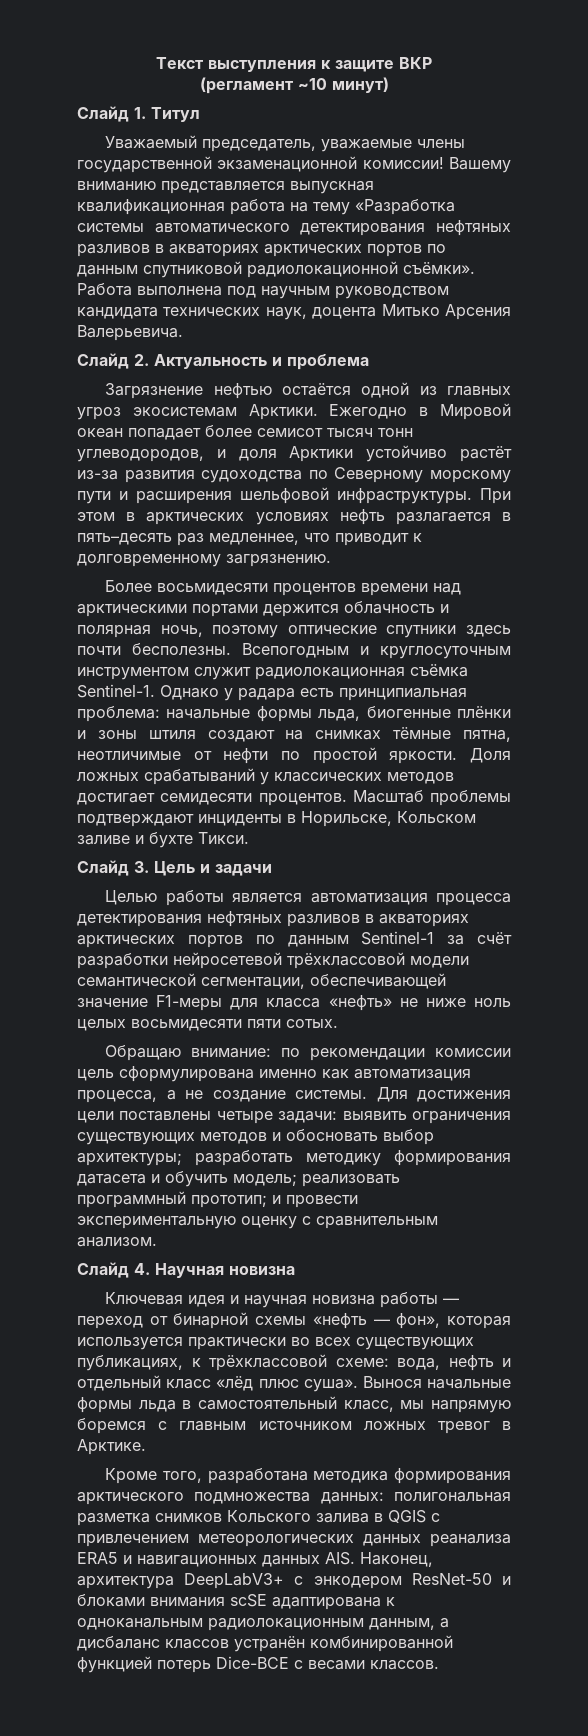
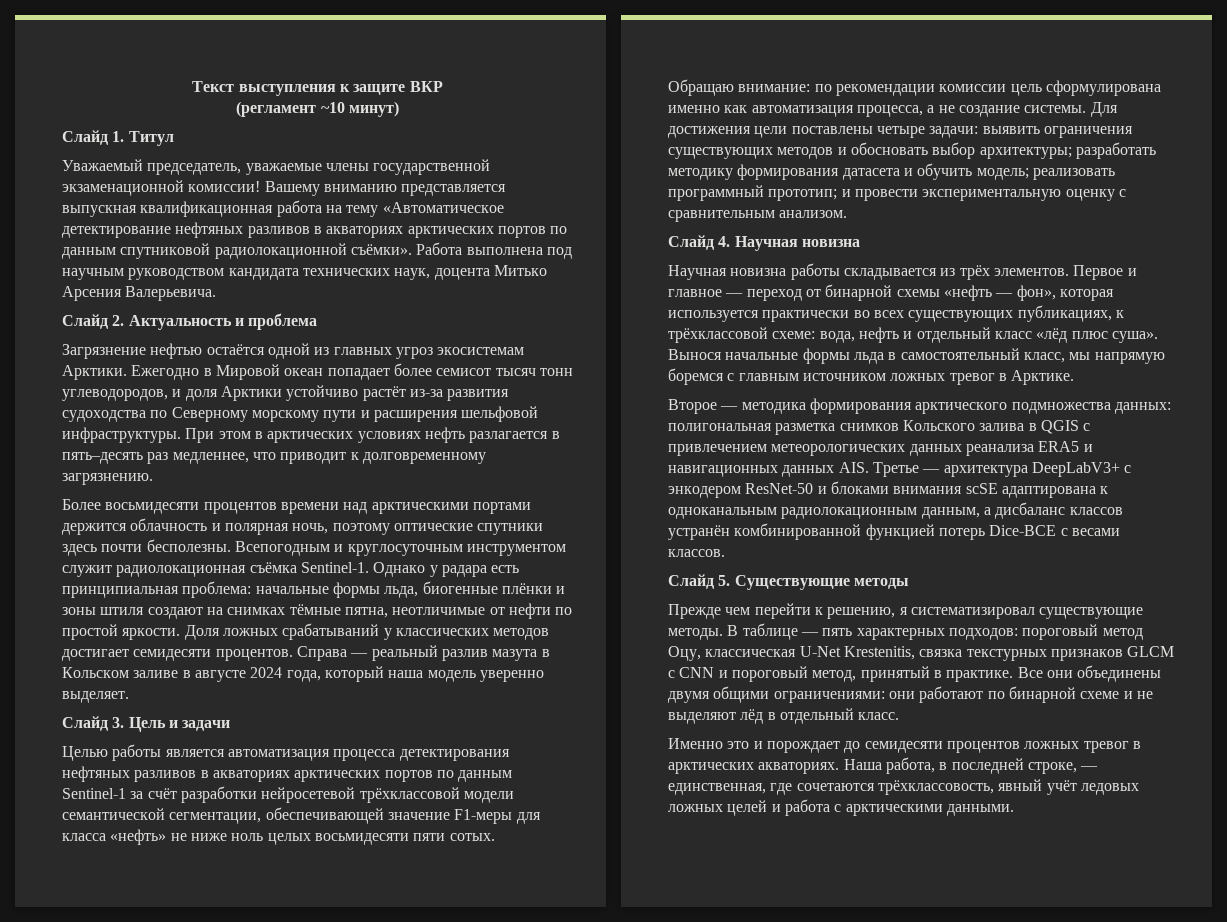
[355,199,455,215] [77,223,426,236] «Разработка системы автоматического детектирования -> [382,202,504,213] [62,226,171,238] «Автоматическое детектирование
[352,790,511,806] [77,811,476,827] [77,832,249,848] Масштаб проблемы подтверждают инциденты в Норильске, Кольском заливе и бухте Тикси. -> [296,645,550,661] [62,666,544,682] [62,691,129,703] Справа — реальный разлив мазута в Кольском заливе в августе 2024 года, который наша модель уверенно выделяет.
[105,1292,439,1308] Ключевая идея и научная новизна работы -> [668,263,1137,280] [668,289,722,297] Научная новизна работы складывается из трёх элементов. Первое и главное
[105,1468,308,1484] Кроме того, разработана -> [668,399,739,414] Второе —
[360,1552,433,1567] Наконец, -> [872,462,941,477] Третье —
(439, 1665) none -> [668,574,909,590] [668,603,1144,619] [668,623,1143,640] [668,646,1175,661] [668,665,1162,682] [668,686,1153,703] [668,708,900,724] [668,738,1141,753] [668,757,1099,774] [668,779,1139,795] [668,799,1014,816] // Слайд 5. Существующие методы // Прежде чем перейти к решению, я систематизировал существующие методы. В таблице — пять характерных подходов: пороговый метод Оцу, классическая U-Net Krestenitis, связка текстурных признаков GLCM с CNN и пороговый метод, принятый в практике. Все они объединены двумя общими ограничениями: они работают по бинарной схеме и не выделяют лёд в отдельный класс. // Именно это и порождает до семидесяти процентов ложных тревог в арктических акваториях. Наша работа, в последней строке, — единственная, где сочетаются трёхклассовость, явный учёт ледовых ложных целей и работа с арктическими данными.

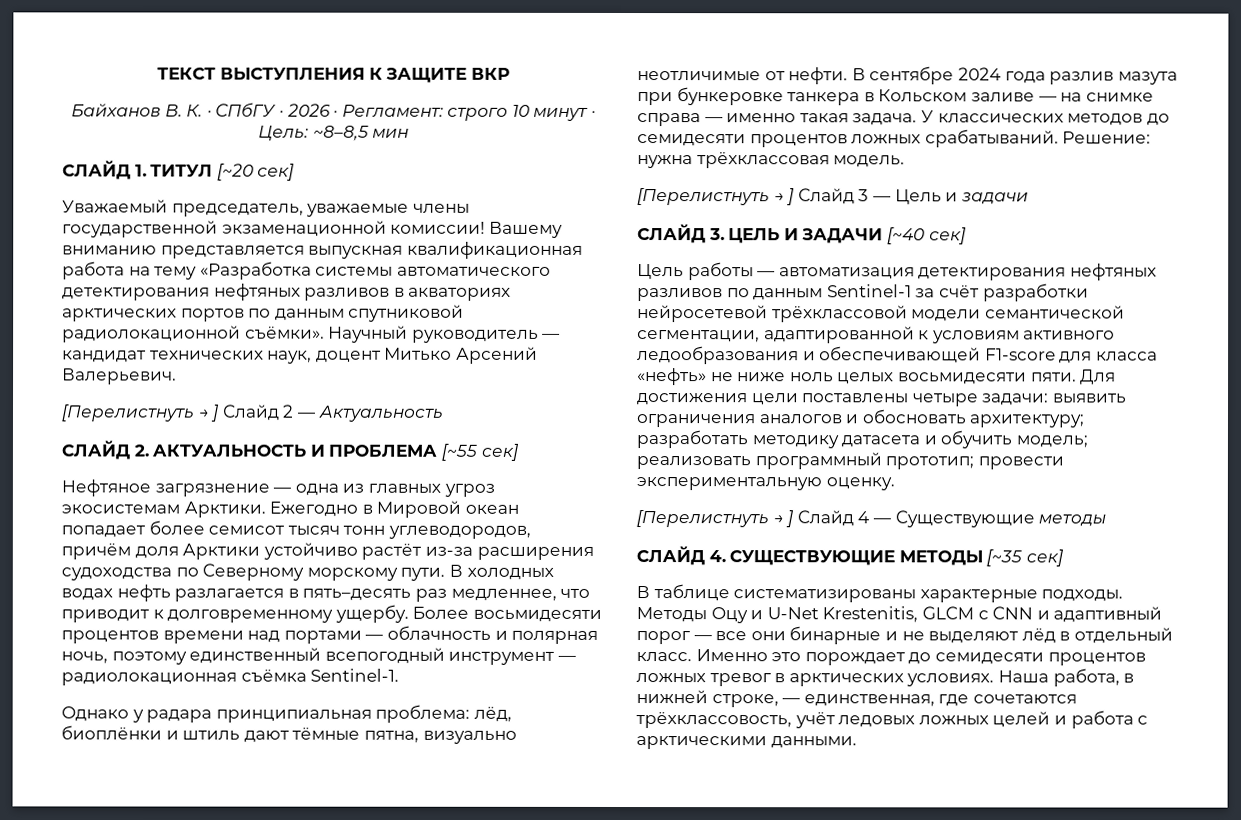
[192,81,443,96] [236,101,399,117] [62,130,174,146] Текст выступления к защите ВКР // (регламент ~10 минут) // Слайд 1. Титул -> [157,67,510,83] [70,102,597,121] [257,125,410,141] [62,160,296,181] ТЕКСТ ВЫСТУПЛЕНИЯ К ЗАЩИТЕ ВКР // Байханов В. К. · СПбГУ · 2026 · Регламент: строго 10 минут · Цель: ~8–8,5 мин // СЛАЙД 1. ТИТУЛ [~20 сек]
[382,202,504,213] [62,226,171,238] «Автоматическое детектирование -> [199,261,551,280] [62,287,210,301] «Разработка системы автоматического детектирования
[416,242,572,259] [62,265,547,280] [62,286,217,301] [62,313,318,330] [62,343,310,359] Работа выполнена под научным руководством кандидата технических наук, доцента Митько Арсения Валерьевича. // Слайд 2. Актуальность и проблема // Загрязнение нефтью остаётся одной -> [328,325,561,343] [62,346,538,364] [62,368,177,385] [61,404,444,422] [61,440,519,461] [61,479,339,497] Научный руководитель — кандидат технических наук, доцент Митько Арсений Валерьевич. // [Перелистнуть → ] Слайд 2 — Актуальность // СЛАЙД 2. АКТУАЛЬНОСТЬ И ПРОБЛЕМА [~55 сек] // Нефтяное загрязнение — одна
[172,389,182,397] и -> [61,543,131,560] причём
[447,389,510,401] развития -> [476,546,594,560] расширения
[323,406,539,422] [62,427,421,443] пути и расширения шельфовой инфраструктуры. При этом в арктических условиях -> [400,564,554,581] [61,588,113,601] пути. В холодных водах
[62,473,153,485] загрязнению. // -> [334,604,409,623] ущербу.
[371,502,531,514] [62,523,127,535] арктическими портами держится -> [283,630,384,644] портами —
[393,523,544,535] [62,539,566,556] [62,565,112,577] оптические спутники здесь почти бесполезны. Всепогодным и круглосуточным инструментом служит -> [189,647,576,665] единственный всепогодный инструмент —
(369, 567) none -> (400, 675) //
[491,565,520,573] есть -> (213, 716) none
[255,581,566,598] [62,607,286,619] начальные формы льда, биогенные плёнки и зоны штиля создают на снимках -> [473,706,512,722] [61,725,289,743] лёд, биоплёнки и штиль дают
(388, 612) none -> [422,730,517,744] визуально
[508,603,573,619] [62,623,550,640] [62,645,550,661] [62,666,544,682] [62,691,129,703] [62,716,231,732] [62,744,510,761] [62,766,433,782] нефти по простой яркости. Доля ложных срабатываний у классических методов достигает семидесяти процентов. Справа — реальный разлив мазута в Кольском заливе в августе 2024 года, который наша модель уверенно выделяет. // Слайд 3. Цель и задачи // Целью работы является автоматизация процесса детектирования нефтяных разливов в акваториях арктических портов -> [788,66,1178,85] [637,87,1154,106] [637,110,1170,127] [637,129,1152,148] [637,152,906,169] [637,188,1029,206] [637,224,967,245] [637,262,1157,281] [637,288,723,302] нефти. В сентябре 2024 года разлив мазута при бункеровке танкера в Кольском заливе — на снимке справа — именно такая задача. У классических методов до семидесяти процентов ложных срабатываний. Решение: нужна трёхклассовая модель. // [Перелистнуть → ] Слайд 3 — Цель и задачи // СЛАЙД 3. ЦЕЛЬ И ЗАДАЧИ [~40 сек] // Цель работы — автоматизация детектирования нефтяных разливов
[265,807,513,824] обеспечивающей значение F1-меры -> [763,326,1116,344] [637,346,1056,365] адаптированной к условиям активного ледообразования и обеспечивающей F1-score
[413,833,495,841] [668,79,1161,96] [668,105,1087,117] пяти сотых. // Обращаю внимание: по рекомендации комиссии цель сформулирована именно как автоматизация процесса, а не создание системы. -> [1030,372,1077,382] пяти.
[668,142,1072,159] существующих методов и обосновать выбор архитектуры; -> [758,409,1085,428] аналогов и обосновать архитектуру;
[737,164,840,180] формирования -> (839, 442) none
[841,189,851,197] и -> (975, 463) none
[1065,189,1126,201] [668,210,848,222] [668,235,860,251] [668,263,1137,280] [668,284,1114,301] [668,305,1124,322] [668,327,1158,343] [668,348,1165,364] [668,368,1075,385] [668,398,1171,414] [668,420,1091,435] [668,441,1093,456] [668,462,1132,477] [668,481,1109,498] [668,502,1123,519] [668,523,1120,540] [668,549,725,557] [668,574,909,590] [668,603,1144,619] [668,623,1143,640] [668,646,1175,661] [668,665,1162,682] [668,686,1120,703] оценку с сравнительным анализом. // Слайд 4. Научная новизна // Научная новизна работы складывается из трёх элементов. Первое и главное — переход от бинарной схемы «нефть — фон», которая используется практически во всех существующих публикациях, к трёхклассовой схеме: вода, нефть и отдельный класс «лёд плюс суша». Вынося начальные формы льда в самостоятельный класс, мы напрямую боремся с главным источником ложных тревог в Арктике. // Второе — методика формирования арктического подмножества данных: полигональная разметка снимков Кольского залива в QGIS с привлечением метеорологических данных реанализа ERA5 и навигационных данных AIS. Третье — архитектура DeepLabV3+ с энкодером ResNet-50 и блоками внимания scSE адаптирована к одноканальным радиолокационным данным, а дисбаланс классов устранён комбинированной функцией потерь Dice-BCE с весами классов. // Слайд 5. Существующие методы // Прежде чем перейти к решению, я систематизировал существующие методы. В таблице — пять характерных подходов: пороговый метод Оцу, классическая U-Net Krestenitis, связка текстурных признаков GLCM с CNN и пороговый метод, принятый в практике. Все они объединены двумя общими ограничениями: они работают по бинарной схеме -> [825,477,895,491] [636,510,1107,528] [636,546,1064,567] [636,584,1124,603] [636,606,1163,624] [636,626,882,645] оценку. // [Перелистнуть → ] Слайд 4 — Существующие методы // СЛАЙД 4. СУЩЕСТВУЮЩИЕ МЕТОДЫ [~35 сек] // В таблице систематизированы характерные подходы. Методы Оцу и U-Net Krestenitis, GLCM с CNN и адаптивный порог — все они бинарные
(900, 716) // -> (692, 657) none
[753,741,763,749] и -> (802, 657) none
[758,762,840,774] акваториях. -> [906,673,995,687] условиях.
[951,758,1024,774] последней -> [636,690,708,704] нижней
[998,779,1043,791] явный -> (792, 720) none

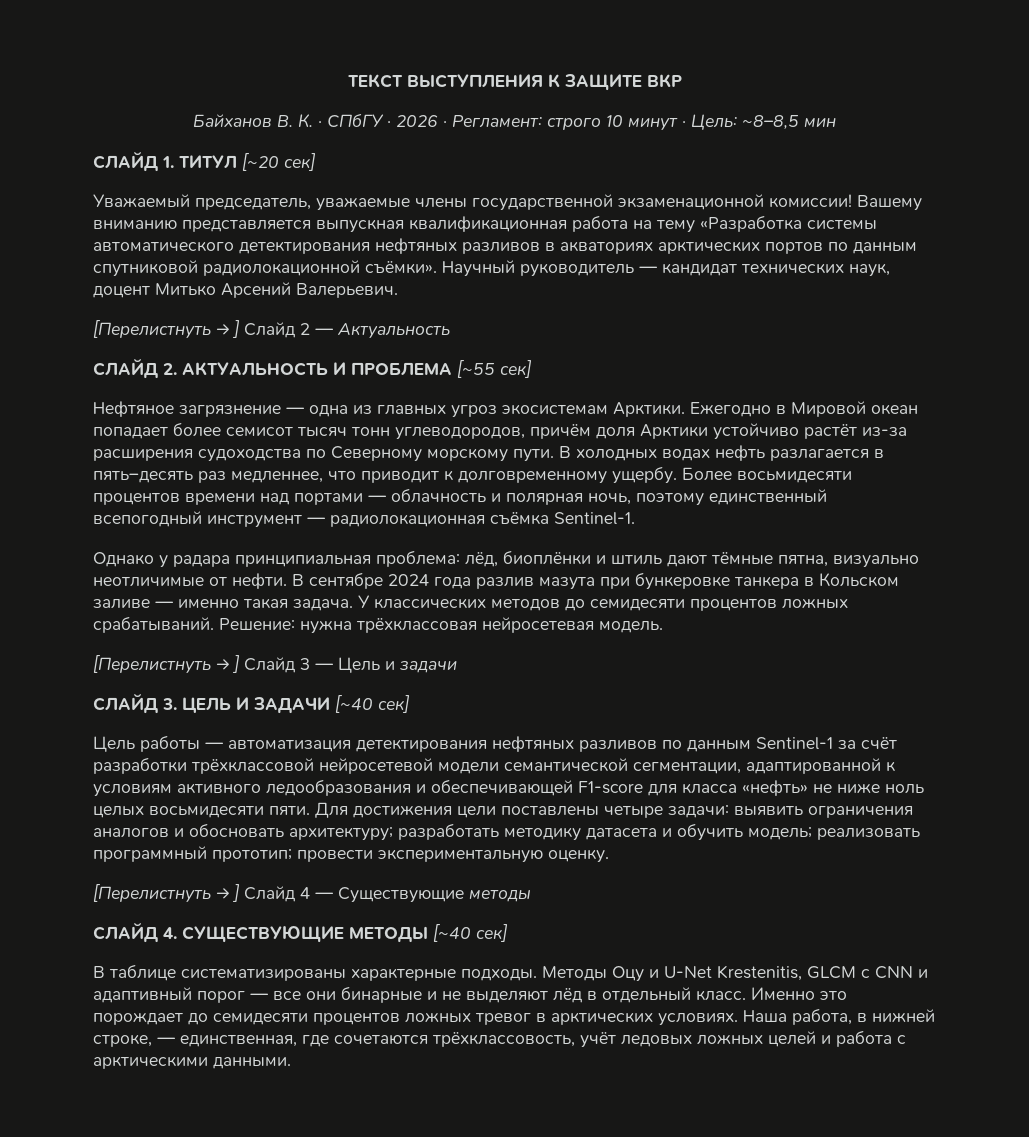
[1060,92,1154,102] [637,113,723,127] на снимке справа — -> (174, 604) none
(830, 160) none -> [482,617,594,633] нейросетевая
[637,305,908,323] нейросетевой трёхклассовой -> [191,758,433,774] трёхклассовой нейросетевой
[986,549,1023,567] [~35 -> [433,924,471,942] [~40

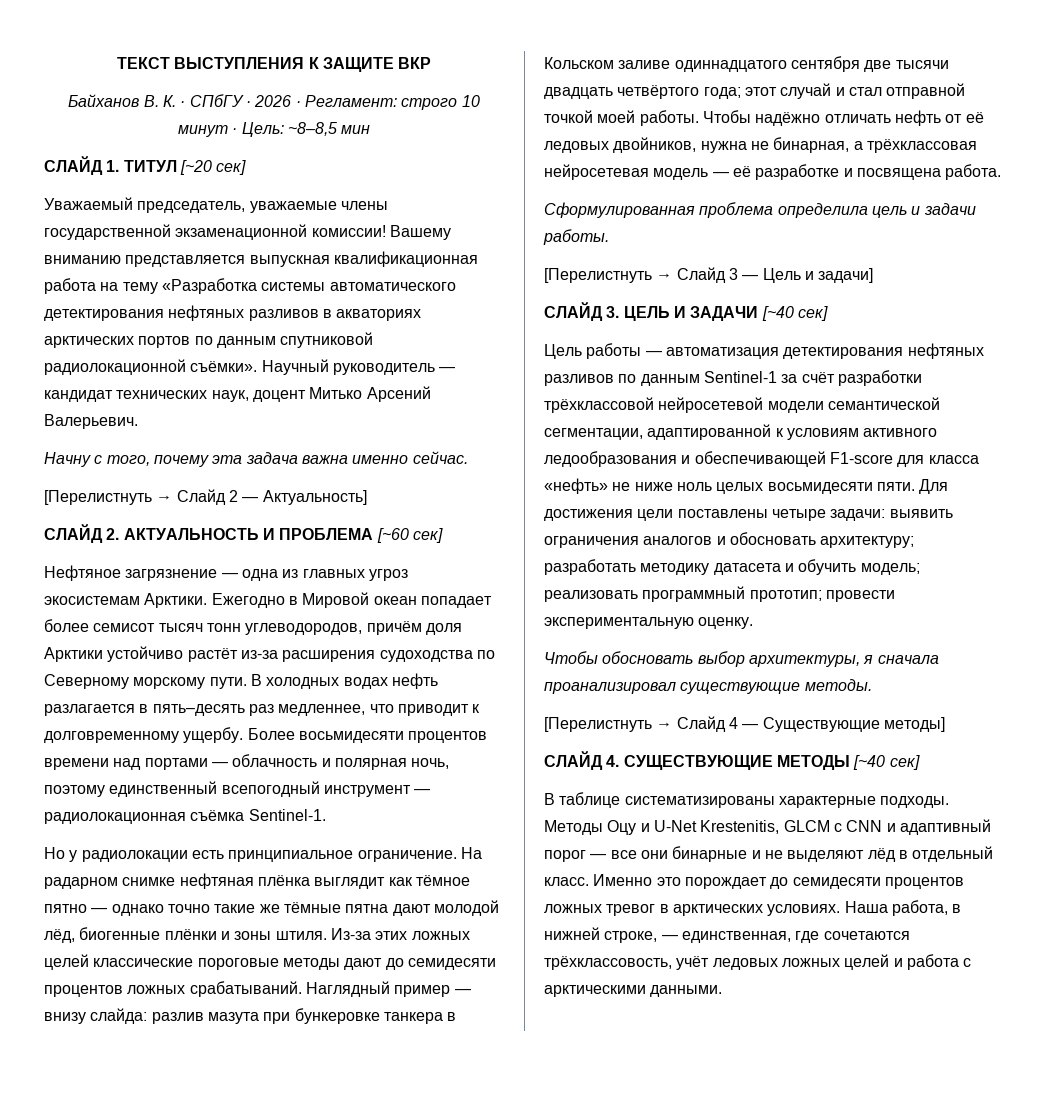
[93,320,240,339] // [Перелистнуть → ] -> [44,451,468,467] [44,490,173,505] // Начну с того, почему эта задача важна именно сейчас. // [Перелистнуть →
[337,323,450,339] Актуальность -> [262,490,367,505] Актуальность]
[457,360,495,378] [~55 -> [376,528,409,543] [~60
[93,550,919,568] [93,572,471,589] Однако у радара принципиальная проблема: лёд, биоплёнки и штиль дают тёмные пятна, визуально неотличимые от нефти. В сентябре 2024 года -> [44,847,482,862] [44,873,470,889] [44,900,499,916] [44,927,470,943] [44,954,496,970] [44,981,471,997] [44,1008,148,1024] Но у радиолокации есть принципиальное ограничение. На радарном снимке нефтяная плёнка выглядит как тёмное пятно — однако точно такие же тёмные пятна дают молодой лёд, биогенные плёнки и зоны штиля. Из-за этих ложных целей классические пороговые методы дают до семидесяти процентов ложных срабатываний. Наглядный пример — внизу слайда:
[155,595,848,611] [93,616,663,634] [93,655,240,674] — именно такая задача. У классических методов до семидесяти процентов ложных срабатываний. Решение: нужна трёхклассовая нейросетевая модель. // [Перелистнуть → ] -> [674,56,949,72] [544,83,966,99] [544,110,984,126] [544,137,977,153] [544,164,1002,180] [544,202,976,218] [543,229,609,245] [544,268,673,283] одиннадцатого сентября две тысячи двадцать четвёртого года; этот случай и стал отправной точкой моей работы. Чтобы надёжно отличать нефть от её ледовых двойников, нужна не бинарная, а трёхклассовая нейросетевая модель — её разработке и посвящена работа. // Сформулированная проблема определила цель и задачи работы. // [Перелистнуть →
[399,661,457,673] задачи -> [818,268,874,283] задачи]
[93,884,240,903] // [Перелистнуть → ] -> [544,651,939,667] [544,679,872,694] [544,717,673,732] // Чтобы обосновать выбор архитектуры, я сначала проанализировал существующие методы. // [Перелистнуть →
[469,889,531,902] методы -> [883,717,945,732] методы]

